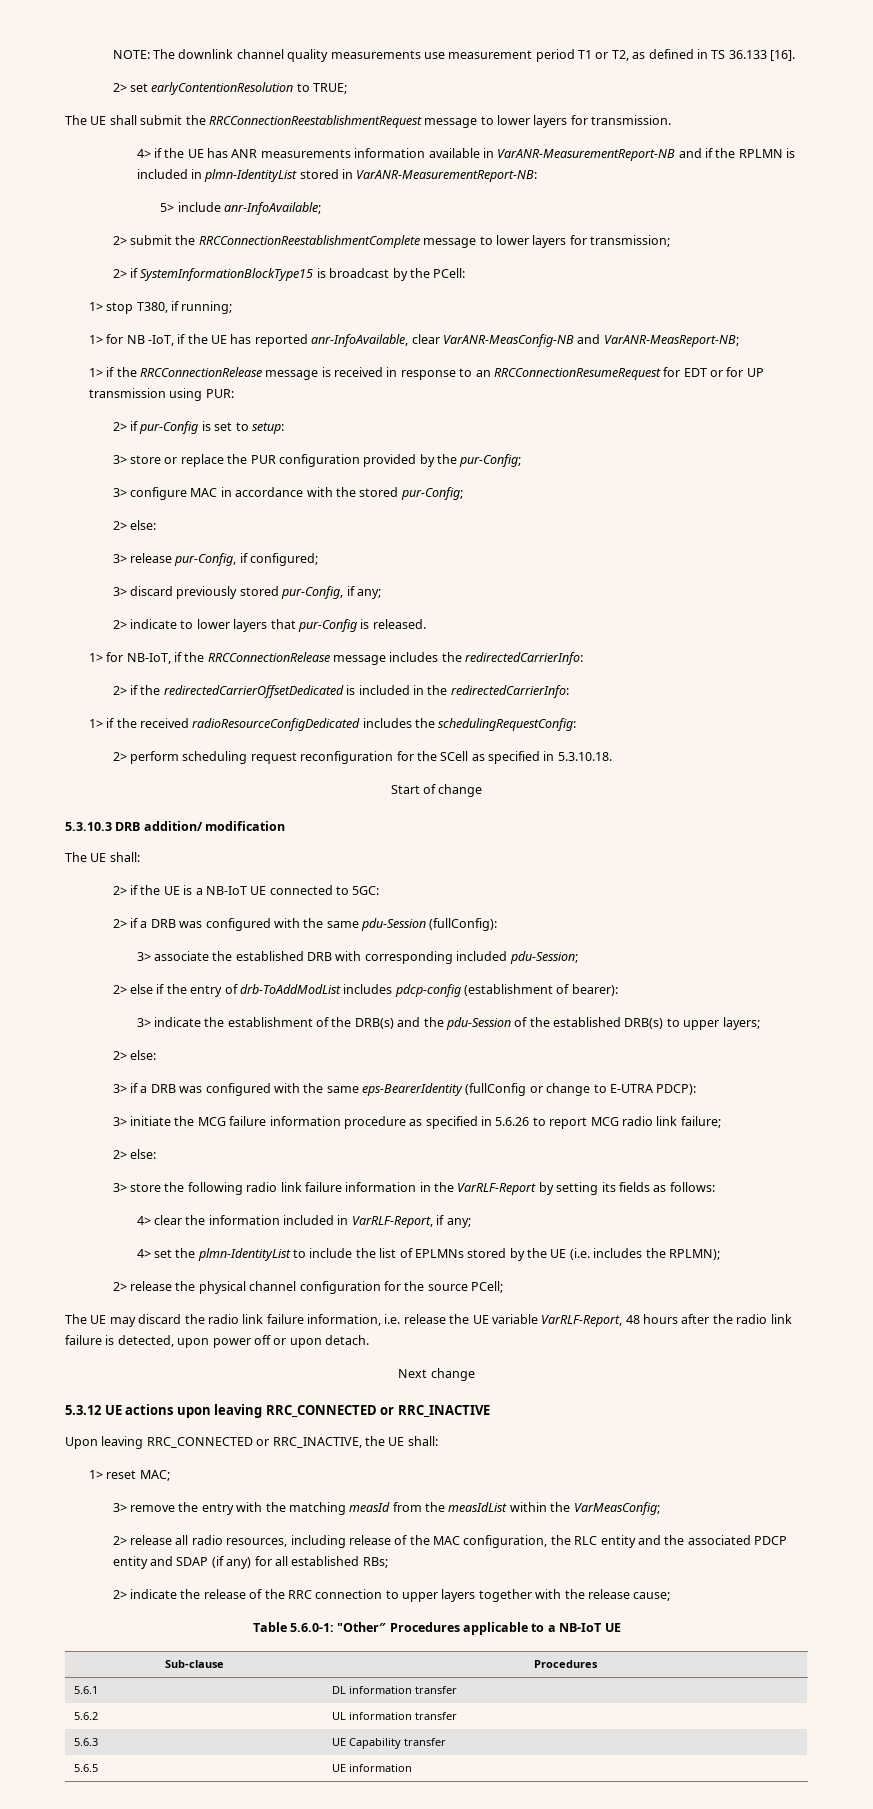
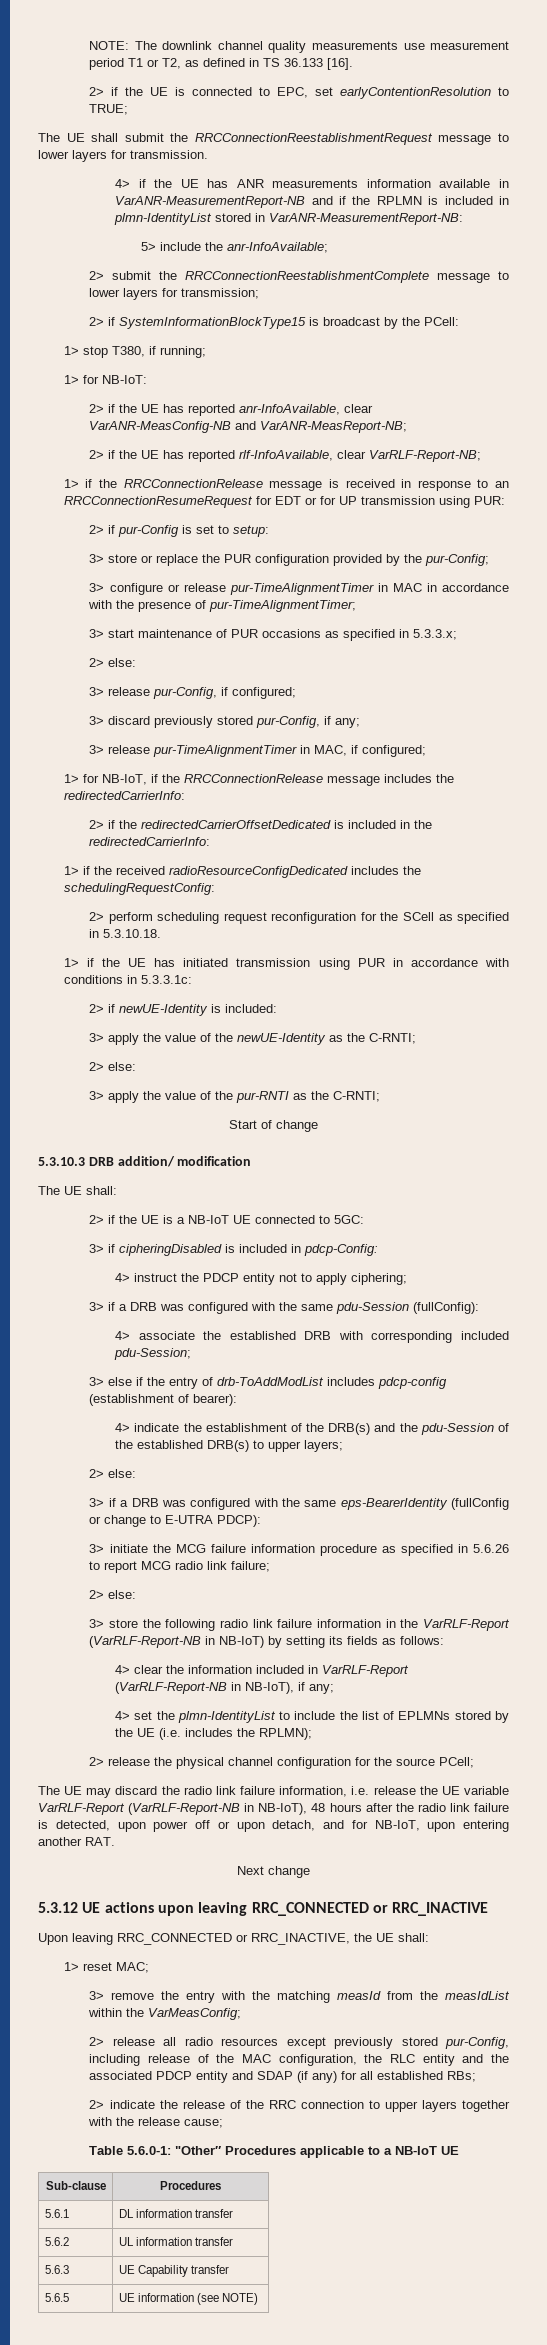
(127, 87) none -> [111,87,309,98] if the UE is connected to EPC,
(221, 207) none -> [204,242,223,251] the
[126,335,174,346] NB -IoT, -> [101,375,147,384] [89,404,105,413] NB-IoT: // 2>
(739, 341) none -> [89,450,482,462] // 2> if the UE has reported rlf-InfoAvailable, clear VarRLF-Report-NB;
(188, 493) none -> [167,583,388,595] or release pur-TimeAlignmentTimer in
[359,487,463,500] stored pur-Config; -> [138,600,357,612] [89,629,458,641] presence of pur-TimeAlignmentTimer; // 3> start maintenance of PUR occasions as specified in 5.3.3.x;
[112,619,426,632] 2> indicate to lower layers that pur-Config is released. -> [89,745,427,757] 3> release pur-TimeAlignmentTimer in MAC, if configured;
(612, 756) none -> [63,958,509,970] [63,975,192,984] [89,1004,278,1016] [89,1033,417,1045] [89,1062,137,1071] [89,1091,381,1103] // 1> if the UE has initiated transmission using PUR in accordance with conditions in 5.3.3.1c: // 2> if newUE-Identity is included: // 3> apply the value of the newUE-Identity as the C-RNTI; // 2> else: // 3> apply the value of the pur-RNTI as the C-RNTI;
[112,919,127,928] 2> -> [89,1244,379,1256] [115,1273,408,1285] [89,1302,105,1311] 3> if cipheringDisabled is included in pdcp-Config: // 4> instruct the PDCP entity not to apply ciphering; // 3>
[136,952,151,961] 3> -> [115,1331,131,1340] 4>
[112,985,127,994] 2> -> [89,1377,105,1386] 3>
[136,1018,151,1027] 3> -> [115,1423,131,1432] 4>
(537, 1189) none -> [89,1636,265,1648] (VarRLF-Report-NB in NB-IoT)
[351,1216,433,1228] VarRLF-Report, -> [322,1665,410,1677] [115,1682,295,1694] VarRLF-Report (VarRLF-Report-NB in NB-IoT),
[541,1315,623,1327] VarRLF-Report, -> [38,1803,308,1815] VarRLF-Report (VarRLF-Report-NB in NB-IoT),
[325,1335,369,1345] detach. -> [272,1820,509,1832] [38,1837,115,1846] detach, and for NB-IoT, upon entering another RAT.
[226,1538,288,1547] resources, -> [221,2037,510,2049] resources except previously stored pur-Config,
(412, 1768) none -> [196,2293,259,2305] (see NOTE)

